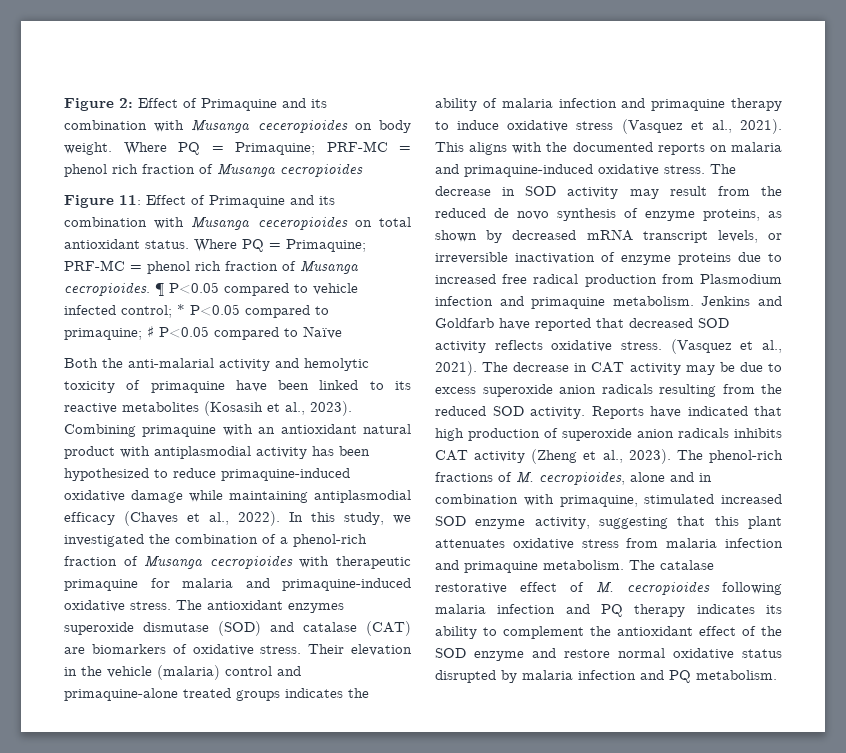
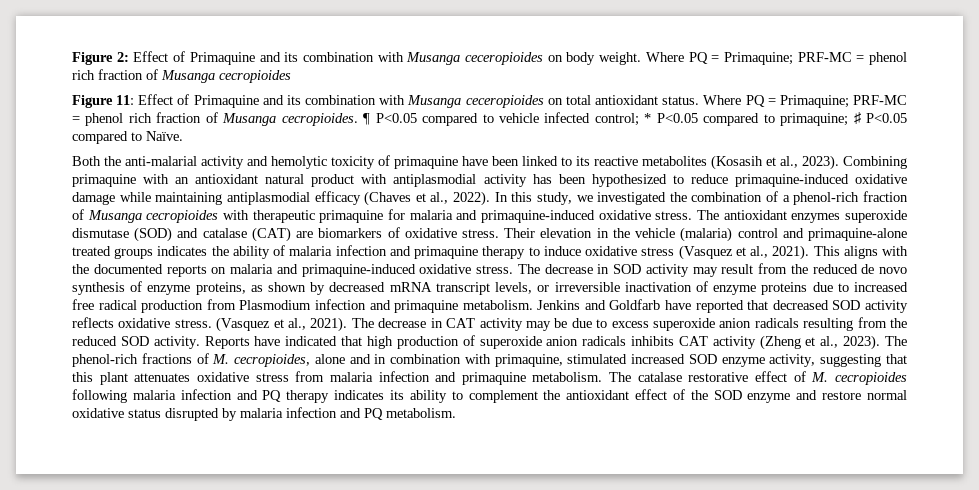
[303,326,342,339] Naïve -> [146,131,183,141] Naïve.

